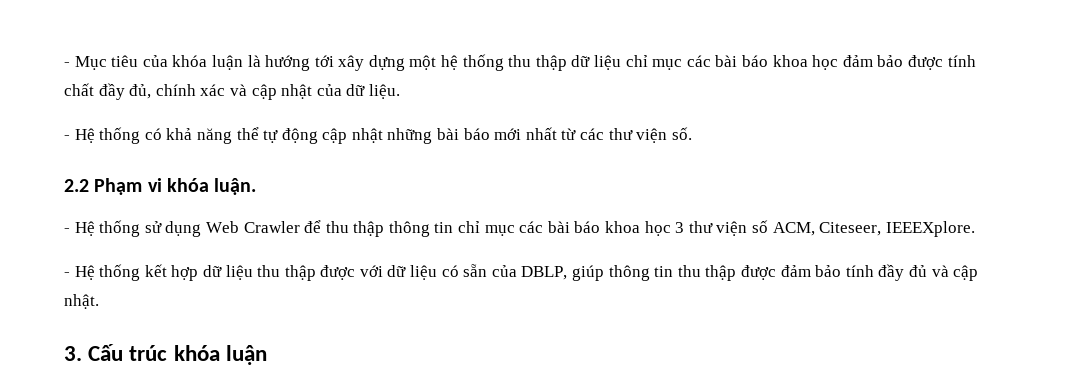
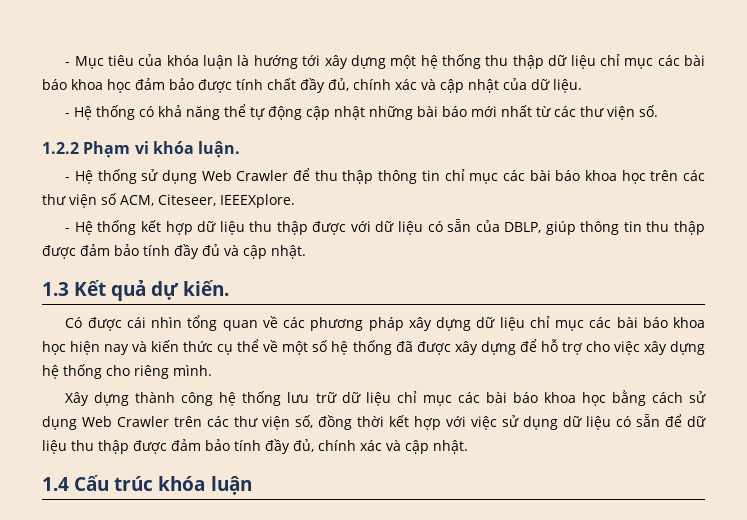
[64,179,89,192] 2.2 -> [42,142,79,154] 1.2.2
[675,222,685,233] 3 -> [650,170,705,181] trên các
[64,346,82,361] 3. -> [42,280,229,301] [65,315,706,331] [42,339,706,355] [42,364,212,379] [65,390,707,406] [42,414,706,430] [42,439,468,454] [42,477,69,491] 1.3 Kết quả dự kiến. // Có được cái nhìn tổng quan về các phương pháp xây dựng dữ liệu chỉ mục các bài báo khoa học hiện nay và kiến thức cụ thể về một số hệ thống đã được xây dựng để hỗ trợ cho việc xây dựng hệ thống cho riêng mình. // Xây dựng thành công hệ thống lưu trữ dữ liệu chỉ mục các bài báo khoa học bằng cách sử dụng Web Crawler trên các thư viện số, đồng thời kết hợp với việc sử dụng dữ liệu có sẵn để dữ liệu thu thập được đảm bảo tính đầy đủ, chính xác và cập nhật. // 1.4

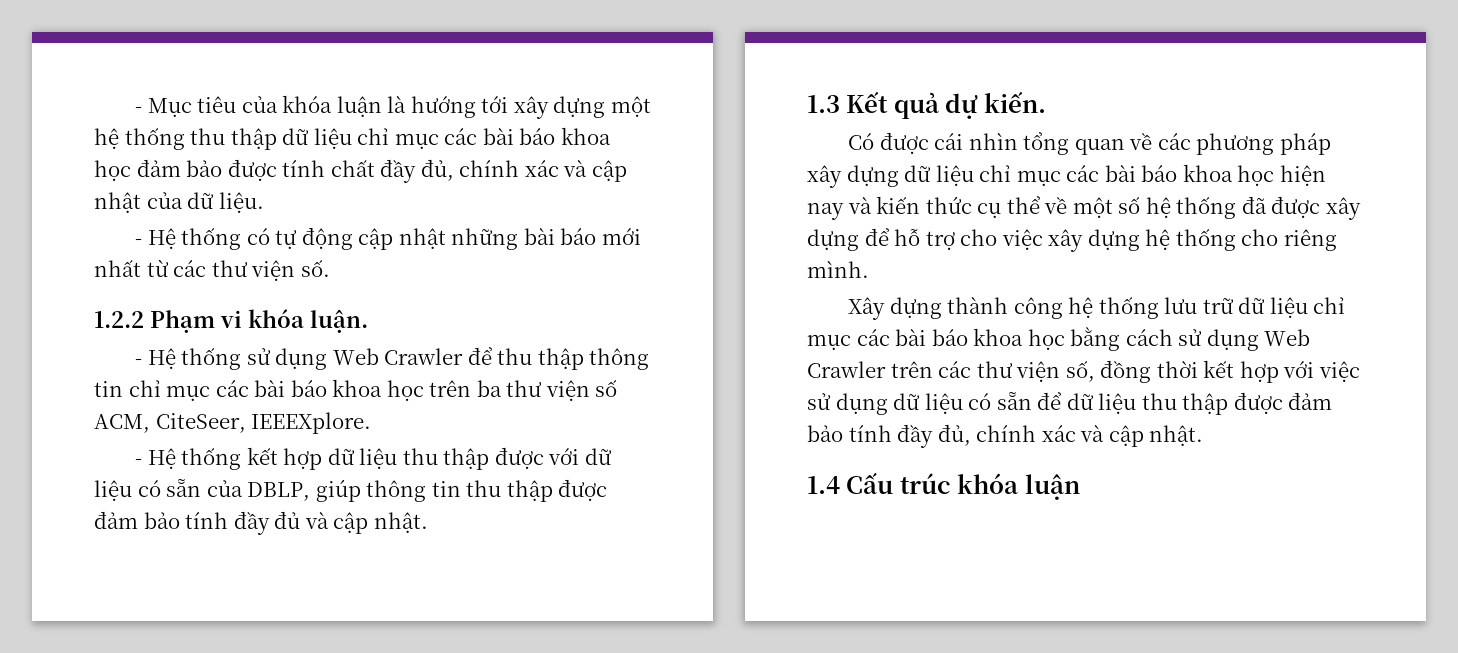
[158,104,247,120] khả năng thể -> (270, 236) none
[683,170,705,181] các -> [476,380,502,397] ba
[158,194,216,206] Citeseer, -> [155,413,246,433] CiteSeer,

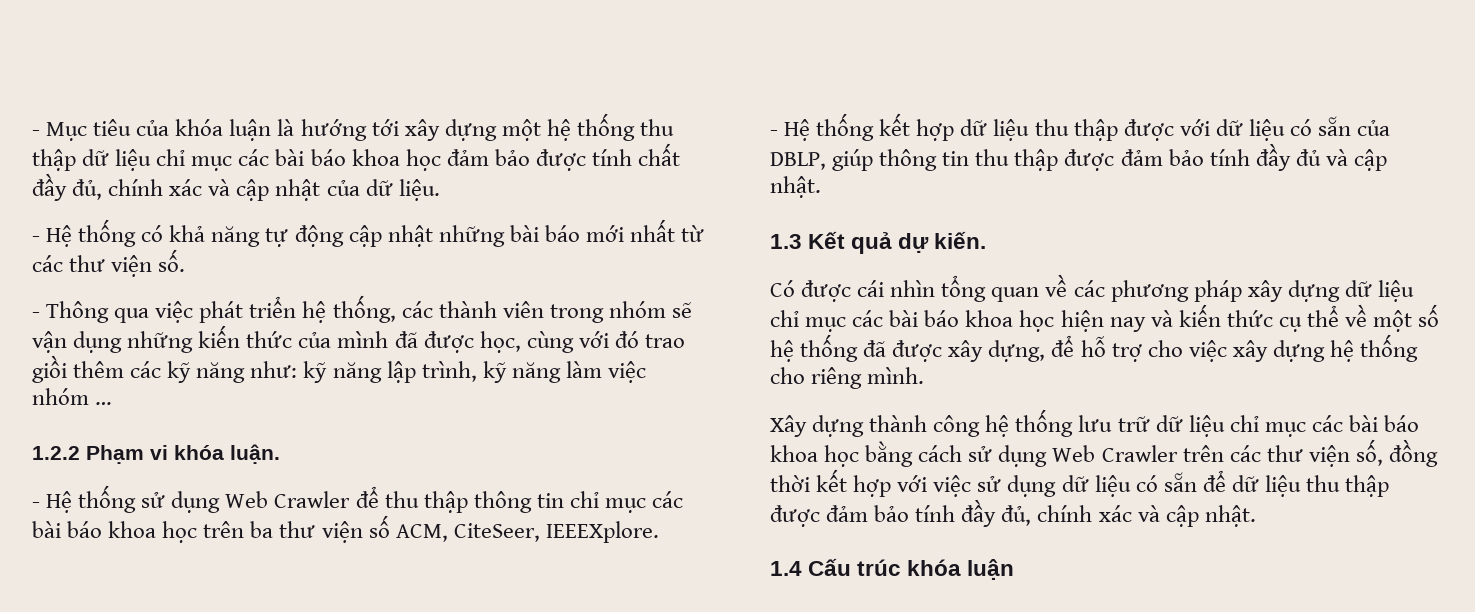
(270, 236) none -> [169,225,261,247] khả năng
(330, 268) none -> [32,295,692,323] [32,325,685,353] [32,355,646,383] [32,388,113,405] // - Thông qua việc phát triển hệ thống, các thành viên trong nhóm sẽ vận dụng những kiến thức của mình đã được học, cùng với đó trao giồi thêm các kỹ năng như: kỹ năng lập trình, kỹ năng làm việc nhóm …
[807,229,859,251] dựng -> [988,340,1046,362] dựng,

